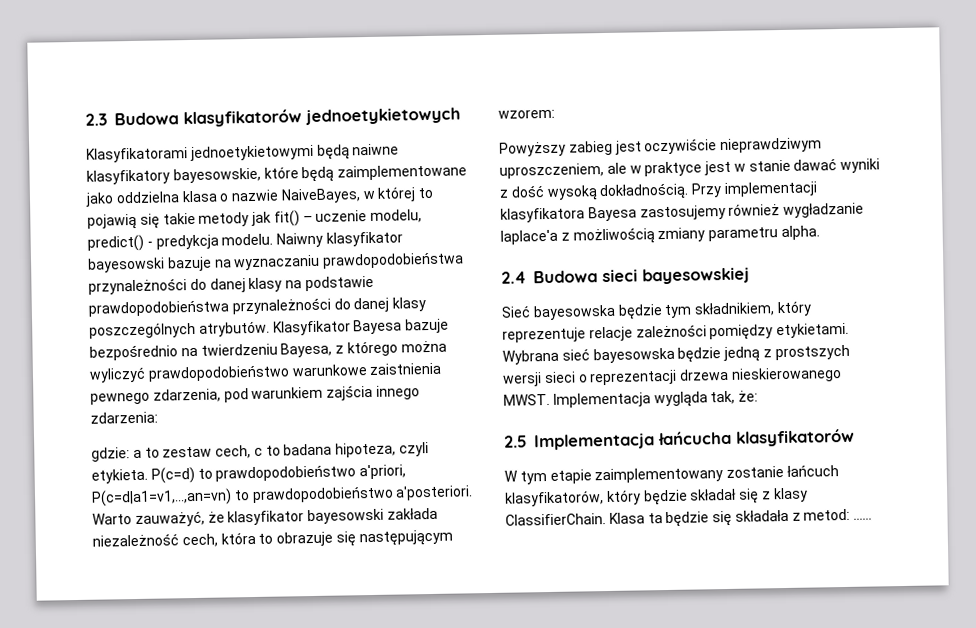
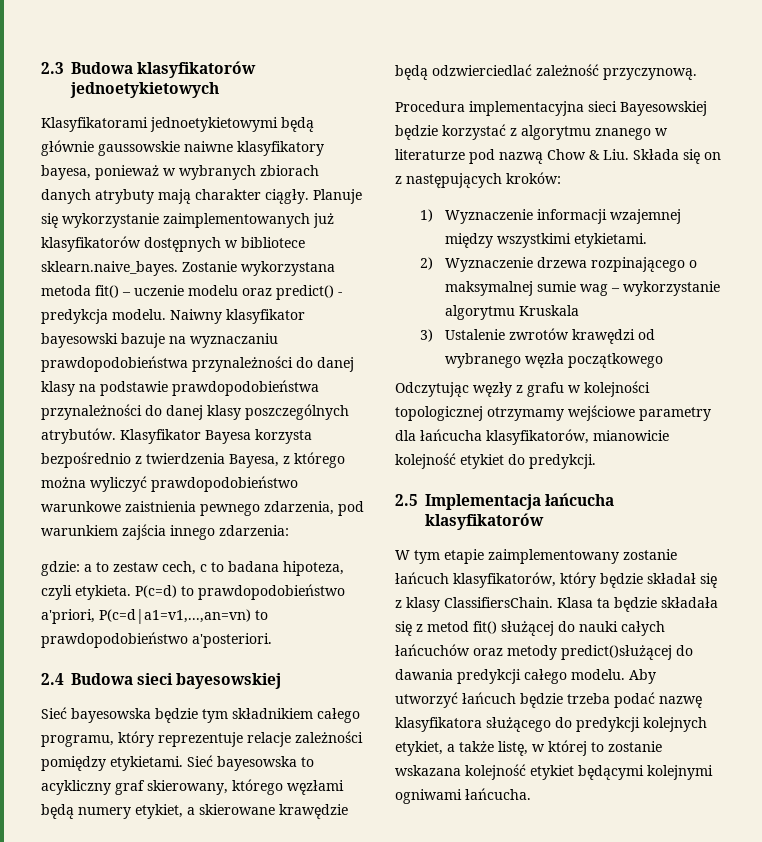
[352,143,400,156] [86,164,468,185] [85,186,435,207] [87,211,272,230] naiwne klasyfikatory bayesowskie, które będą zaimplementowane jako oddzielna klasa o nazwie NaiveBayes, w której to pojawią się takie metody jak -> [41,140,324,156] [41,165,319,180] [41,189,362,204] [41,213,334,228] [41,236,305,252] [41,261,335,276] [41,285,91,296] głównie gaussowskie naiwne klasyfikatory bayesa, ponieważ w wybranych zbiorach danych atrybuty mają charakter ciągły. Planuje się wykorzystanie zaimplementowanych już klasyfikatorów dostępnych w bibliotece sklearn.naive_bayes. Zostanie wykorzystana metoda
[370,209,423,223] modelu, -> [188,285,272,296] modelu oraz
[405,318,450,334] [89,343,278,361] bazuje bezpośrednio na twierdzeniu -> [255,429,312,444] [41,452,225,468] korzysta bezpośrednio z twierdzenia
[92,507,438,528] [92,529,453,548] [498,108,555,119] [499,137,823,157] [499,158,881,179] [499,181,818,201] [500,202,865,223] [500,225,820,245] Warto zauważyć, że klasyfikator bayesowski zakłada niezależność cech, która to obrazuje się następującym wzorem: // Powyższy zabieg jest oczywiście nieprawdziwym uproszczeniem, ale w praktyce jest w stanie dawać wyniki z dość wysoką dokładnością. Przy implementacji klasyfikatora Bayesa zastosujemy również wygładzanie laplace'a z możliwością zmiany parametru alpha. -> (272, 640) none
[694,302,776,317] składnikiem, -> [232,708,360,723] [41,735,114,747] składnikiem całego programu,
[502,344,850,365] [502,367,842,387] [503,390,759,408] Wybrana sieć bayesowska będzie jedną z prostszych wersji sieci o reprezentacji drzewa nieskierowanego MWST. Implementacja wygląda tak, że: -> [187,755,314,771] [41,779,344,795] [41,804,348,819] [395,64,697,80] [395,101,707,116] [395,124,668,140] [395,149,721,164] [395,172,561,188] [420,209,682,224] [445,233,648,248] [420,257,698,272] [445,281,721,296] [445,305,580,320] [420,328,656,344] [445,353,664,368] [395,381,650,397] [395,405,711,421] [395,429,669,445] [395,453,596,469] Sieć bayesowska to acykliczny graf skierowany, którego węzłami będą numery etykiet, a skierowane krawędzie będą odzwierciedlać zależność przyczynową. // Procedura implementacyjna sieci Bayesowskiej będzie korzystać z algorytmu znanego w literaturze pod nazwą Chow & Liu. Składa się on z następujących kroków: // 1) Wyznaczenie informacji wzajemnej między wszystkimi etykietami. // 2) Wyznaczenie drzewa rozpinającego o maksymalnej sumie wag – wykorzystanie algorytmu Kruskala // 3) Ustalenie zwrotów krawędzi od wybranego węzła początkowego // Odczytując węzły z grafu w kolejności topologicznej otrzymamy wejściowe parametry dla łańcucha klasyfikatorów, mianowicie kolejność etykiet do predykcji.
[505,513,606,526] ClassifierChain. -> [444,597,553,608] ClassifiersChain.
[712,508,873,527] się składała z metod: …… -> [661,597,718,608] [395,621,665,636] [395,644,693,660] [395,669,656,684] [395,692,702,708] [395,717,707,732] [395,740,662,756] [395,764,713,780] [395,788,531,804] składała się z metod fit() służącej do nauki całych łańcuchów oraz metody predict()służącej do dawania predykcji całego modelu. Aby utworzyć łańcuch będzie trzeba podać nazwę klasyfikatora służącego do predykcji kolejnych etykiet, a także listę, w której to zostanie wskazana kolejność etykiet będącymi kolejnymi ogniwami łańcucha.

